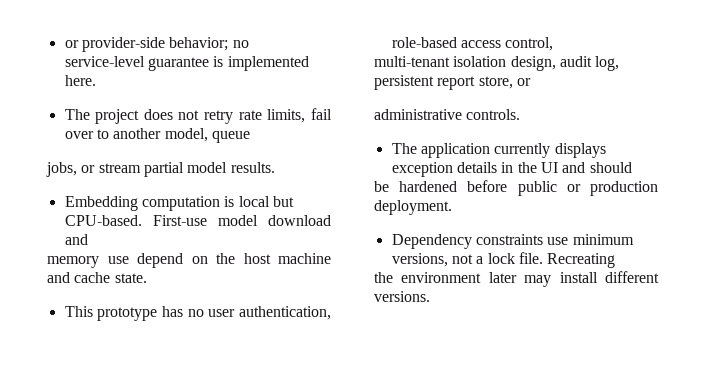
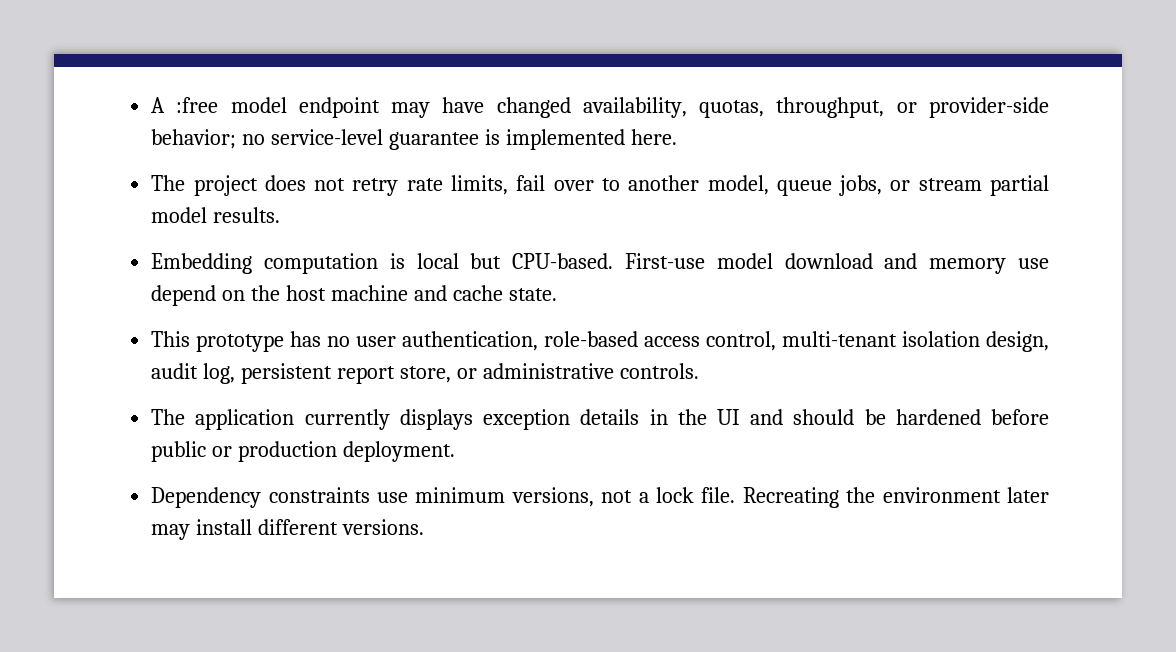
(64, 44) none -> [151,97,885,118] A :free model endpoint may have changed availability, quotas, throughput,
(250, 137) // -> (832, 188) none
(88, 239) // -> (918, 261) none
(554, 44) // -> (777, 341) none
(531, 82) // -> (477, 373) none
(632, 167) // -> (855, 417) none
(616, 260) // -> (839, 497) none

